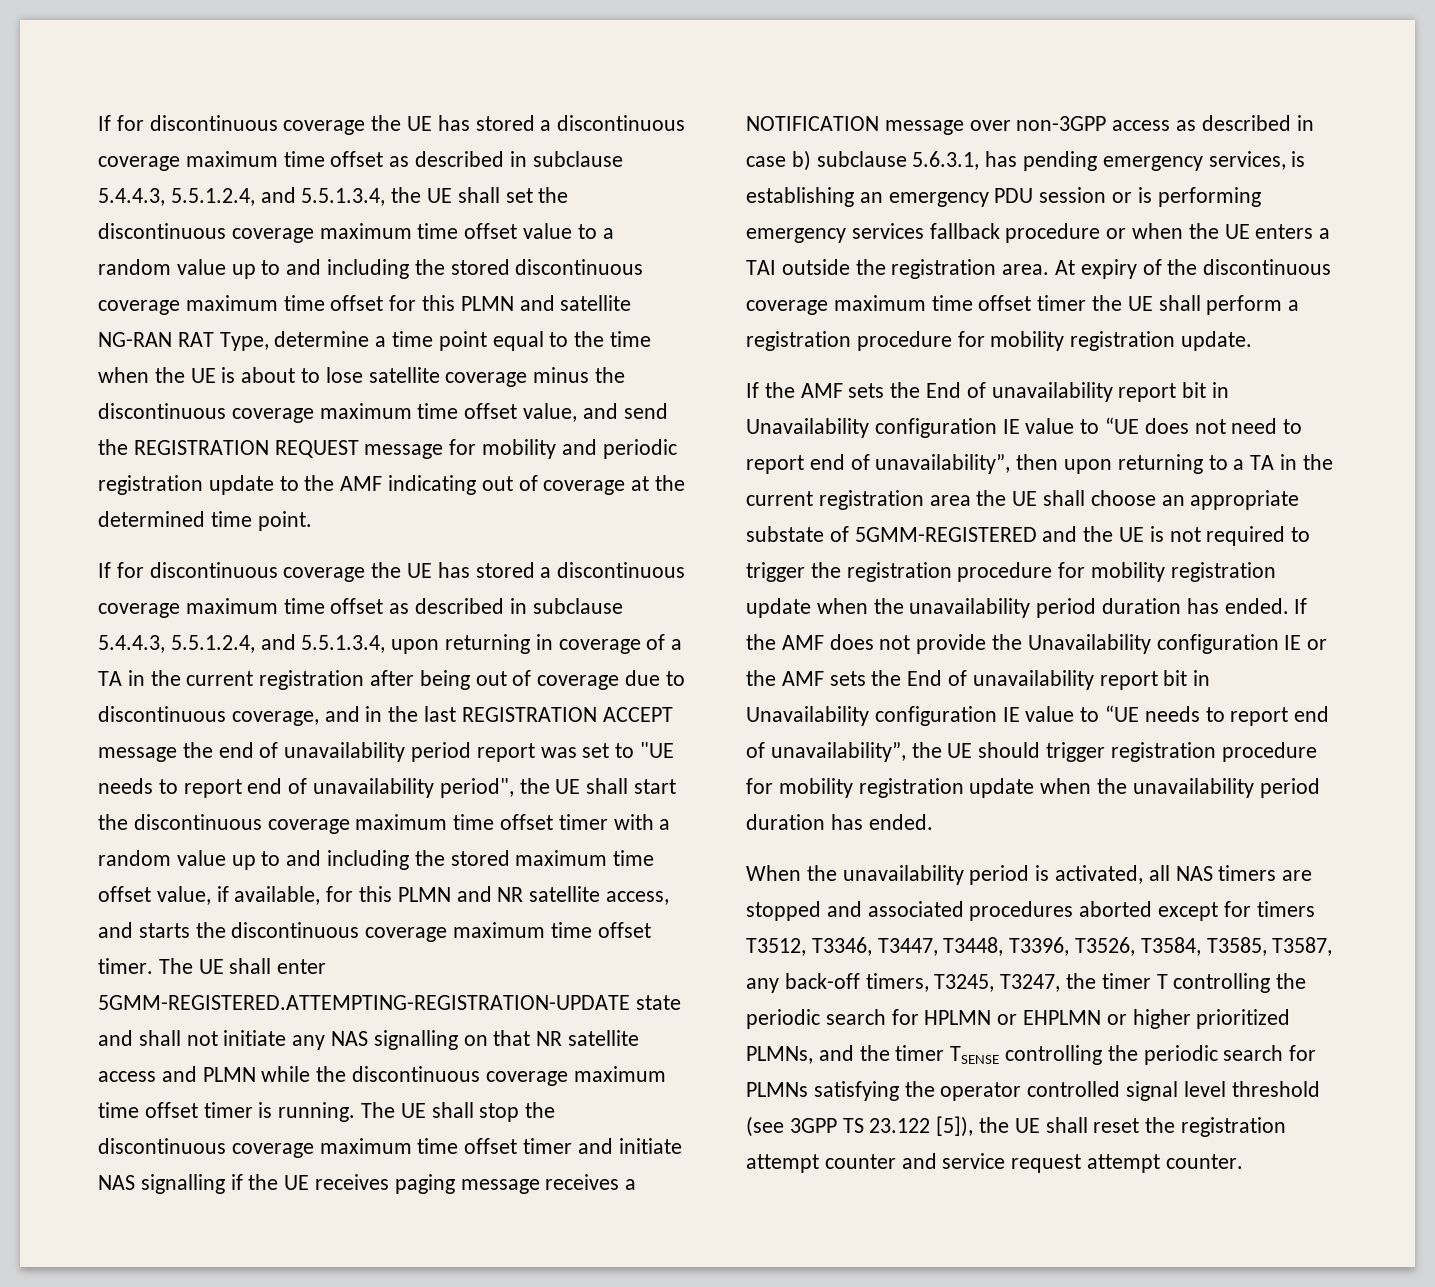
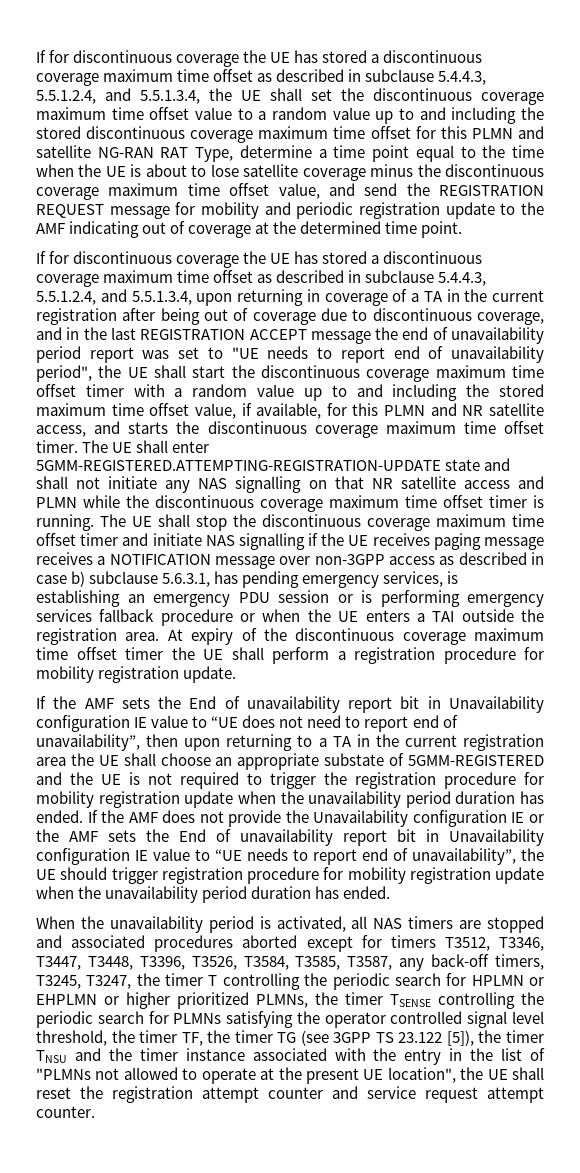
[818,1045,854,1061] and -> (308, 1001) none
[1231,1081,1320,1097] threshold -> [36,1030,297,1046] threshold, the timer TF, the timer TG
(1010, 1125) none -> [506,1030,545,1043] [36,1048,546,1065] [36,1067,484,1084] timer TNSU and the timer instance associated with the entry in the list of "PLMNs not allowed to operate at the present UE location", the

